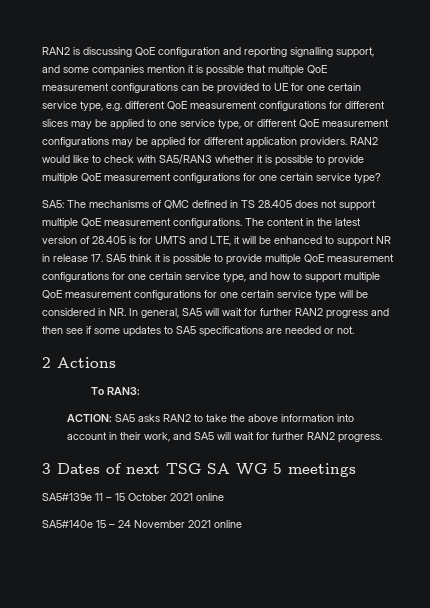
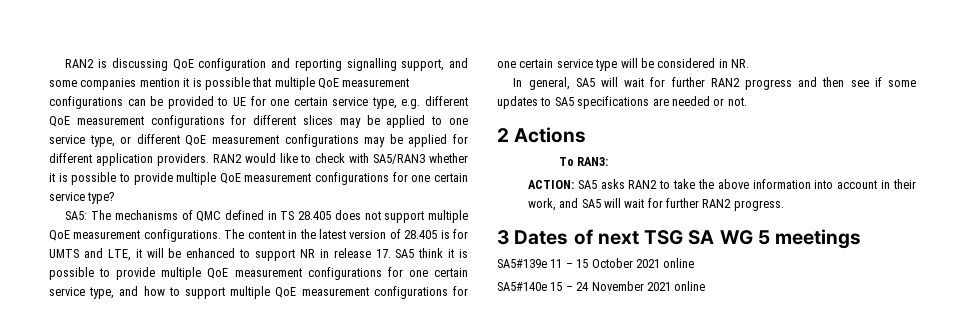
(126, 312) none -> (749, 63) //

